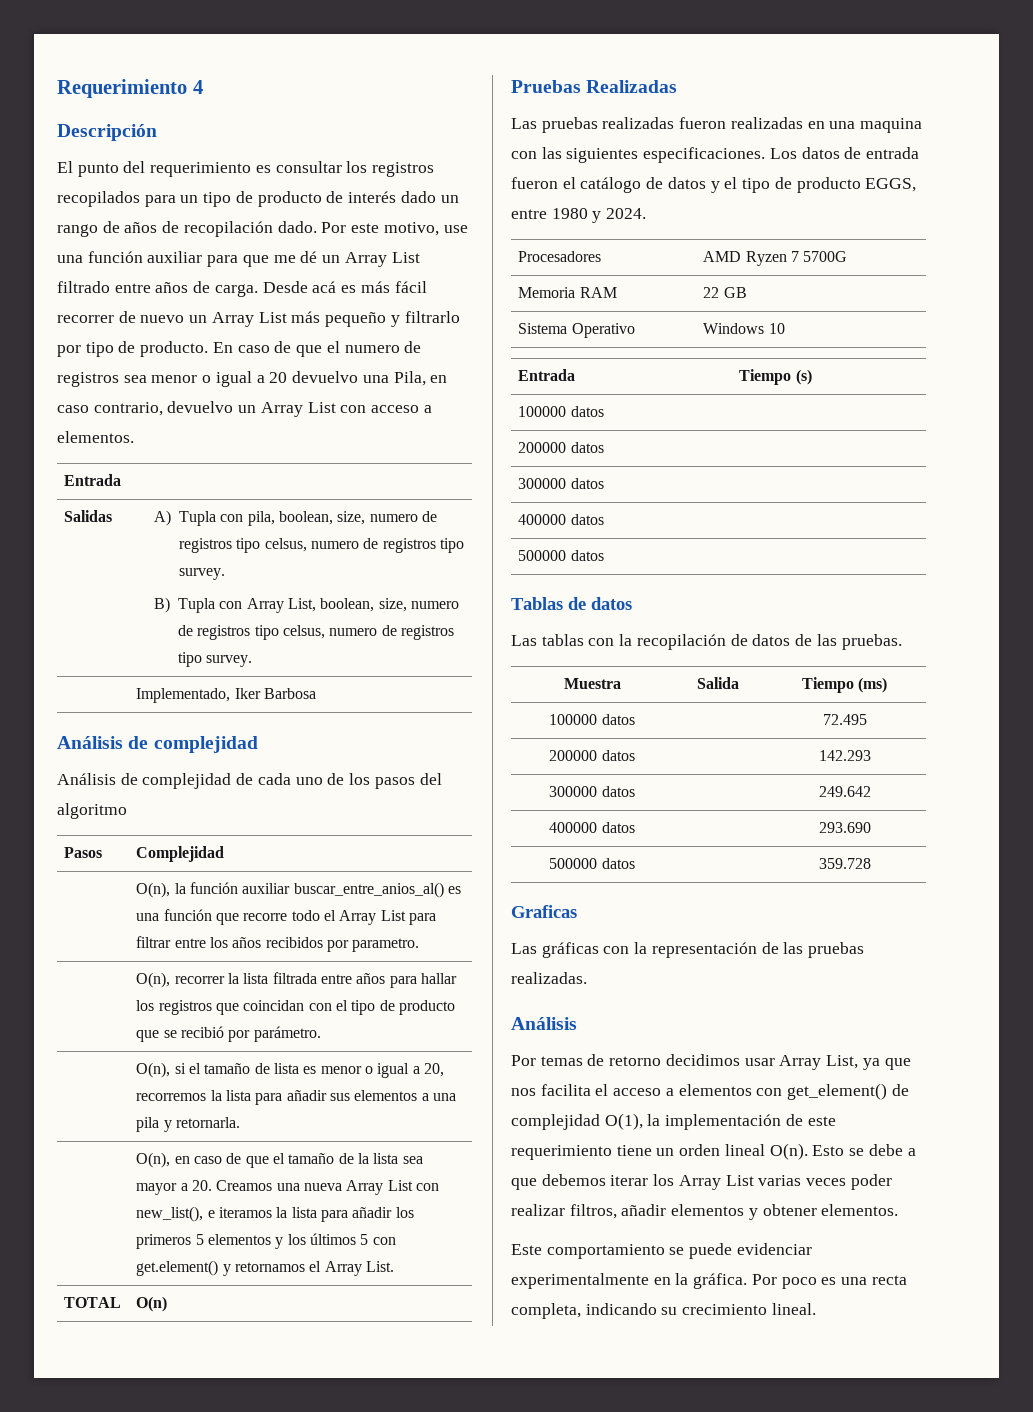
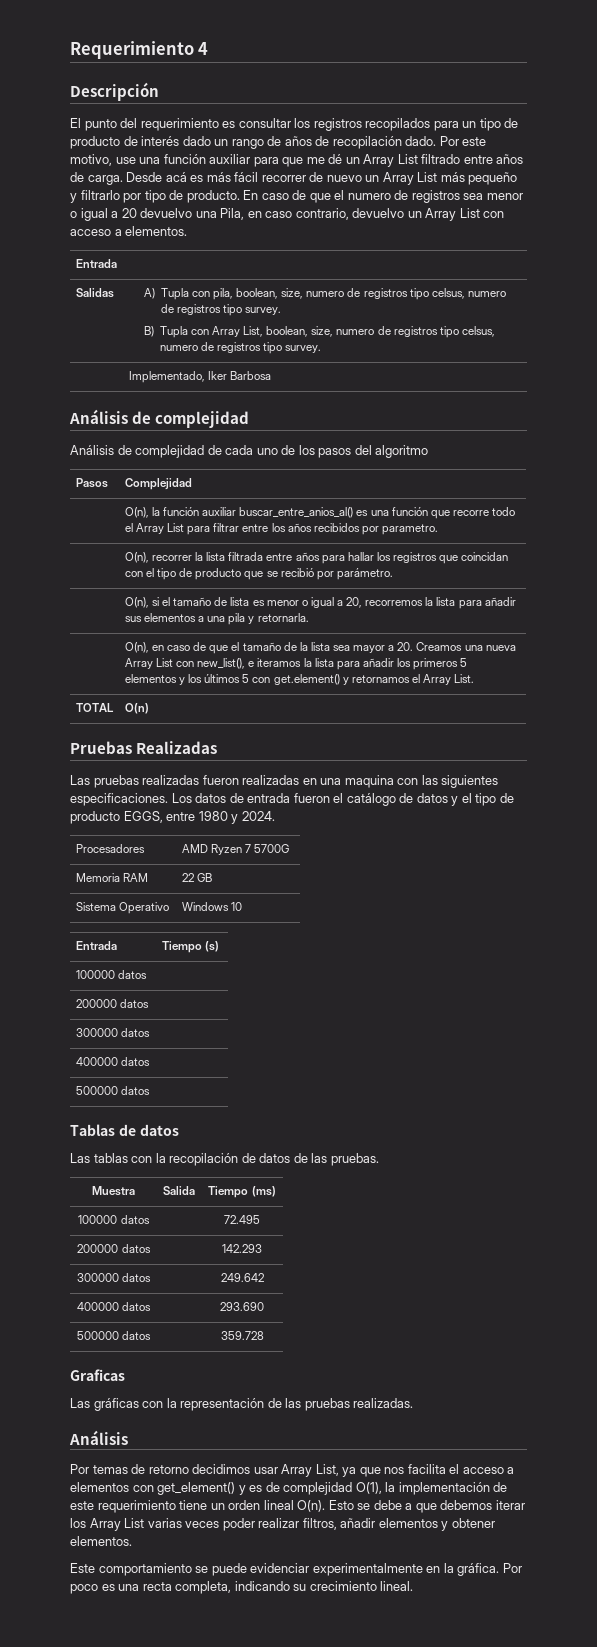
(888, 1091) none -> [238,1485,263,1495] y es

